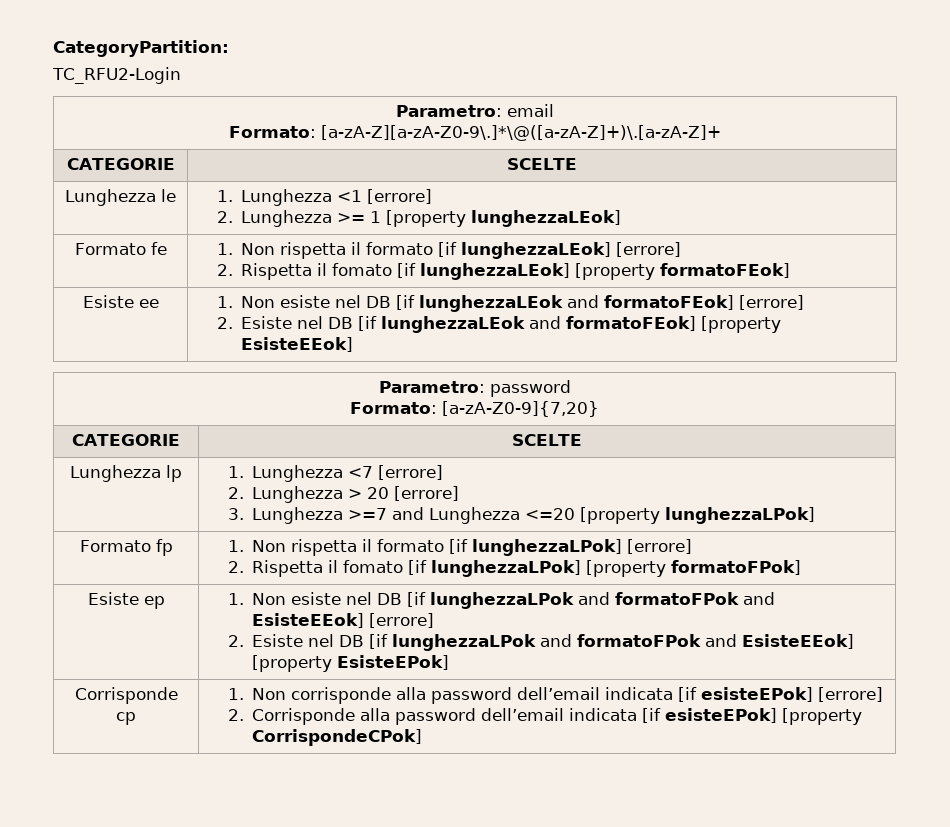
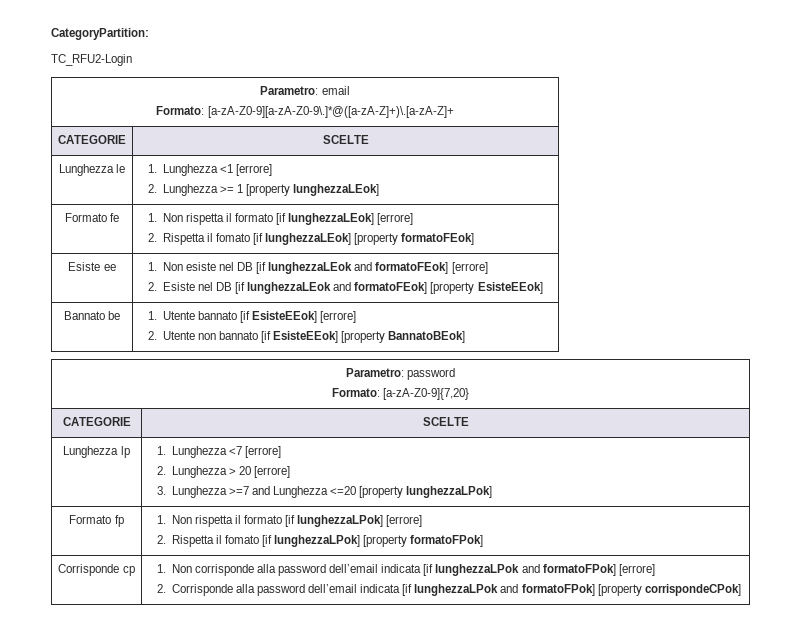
[321,125,721,141] [a-zA-Z][a-zA-Z0-9\.]*\@([a-zA-Z]+)\.[a-zA-Z]+ -> [207,106,454,118] [a-zA-Z0-9][a-zA-Z0-9\.]*@([a-zA-Z]+)\.[a-zA-Z]+
(354, 344) none -> [63,311,121,320] [147,311,357,323] [147,331,466,343] // Bannato be | 1. Utente bannato [if EsisteEEok] [errore] // 2. Utente non bannato [if EsisteEEok] [property BannatoBEok]
[87,592,165,609] [228,592,776,609] [252,613,435,628] [228,634,855,651] [252,655,450,672] // Esiste ep | 1. Non esiste nel DB [if lunghezzaLPok and formatoFPok and EsisteEEok] [errore] // 2. Esiste nel DB [if lunghezzaLPok and formatoFPok and EsisteEEok] [property EsisteEPok] -> (484, 541) none
[701,687,814,702] esisteEPok] -> [435,564,616,576] lunghezzaLPok and formatoFPok]
[665,708,863,725] [252,729,423,746] esisteEPok] [property CorrispondeCPok] -> [414,584,741,596] lunghezzaLPok and formatoFPok] [property corrispondeCPok]

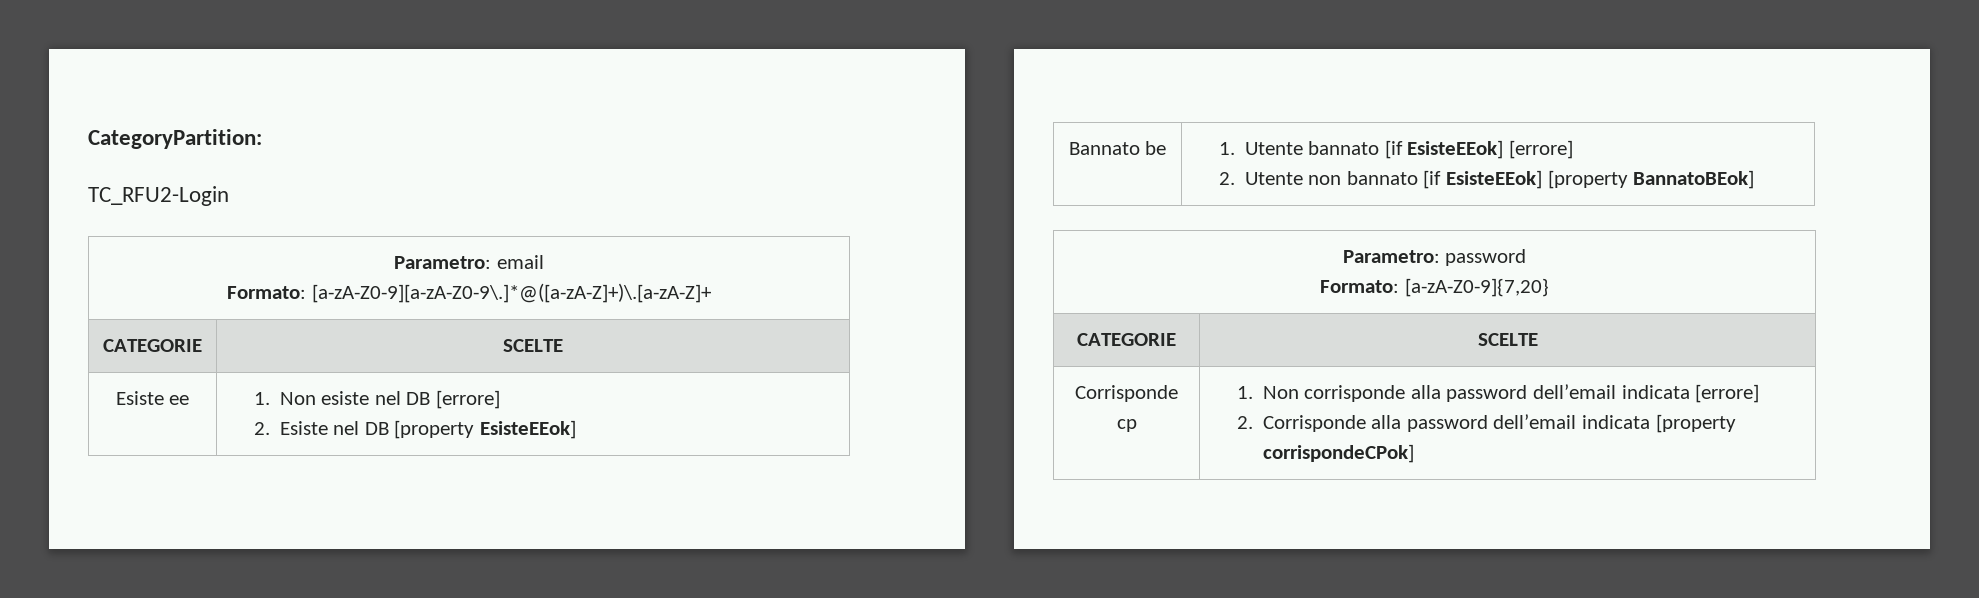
[58,164,126,176] [147,164,272,176] [147,184,380,196] [64,213,120,222] [147,213,414,225] [147,233,475,245] // Lunghezza le | 1. Lunghezza <1 [errore] // 2. Lunghezza >= 1 [property lunghezzaLEok] // Formato fe | 1. Non rispetta il formato [if lunghezzaLEok] [errore] // 2. Rispetta il fomato [if lunghezzaLEok] [property formatoFEok] -> (563, 345) none
[256,262,449,274] [if lunghezzaLEok and formatoFEok] -> (431, 398) none
[234,282,428,294] [if lunghezzaLEok and formatoFEok] -> (389, 428) none
[63,446,130,458] [156,446,281,458] [156,466,290,478] [156,486,493,498] [69,515,124,527] [156,515,423,527] [156,535,484,547] // Lunghezza lp | 1. Lunghezza <7 [errore] // 2. Lunghezza > 20 [errore] // 3. Lunghezza >=7 and Lunghezza <=20 [property lunghezzaLPok] // Formato fp | 1. Non rispetta il formato [if lunghezzaLPok] [errore] // 2. Rispetta il fomato [if lunghezzaLPok] [property formatoFPok] -> (1538, 339) none
[423,564,616,576] [if lunghezzaLPok and formatoFPok] -> (1690, 392) none
[402,584,595,596] [if lunghezzaLPok and formatoFPok] -> (1650, 422) none

